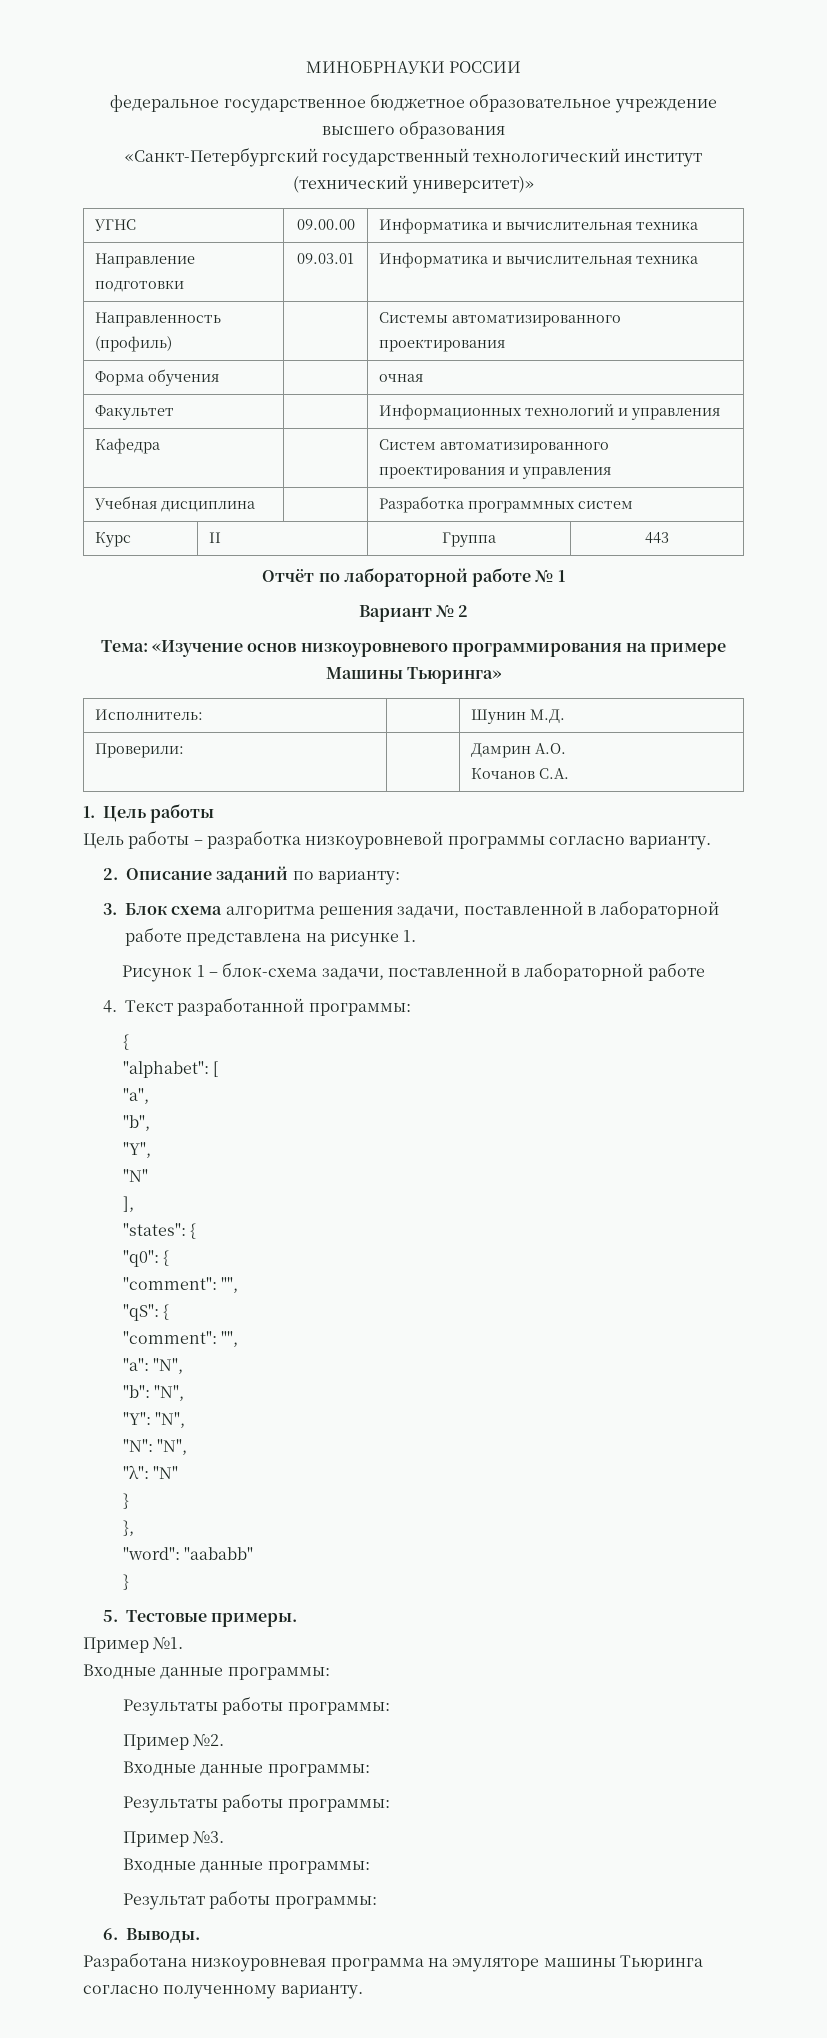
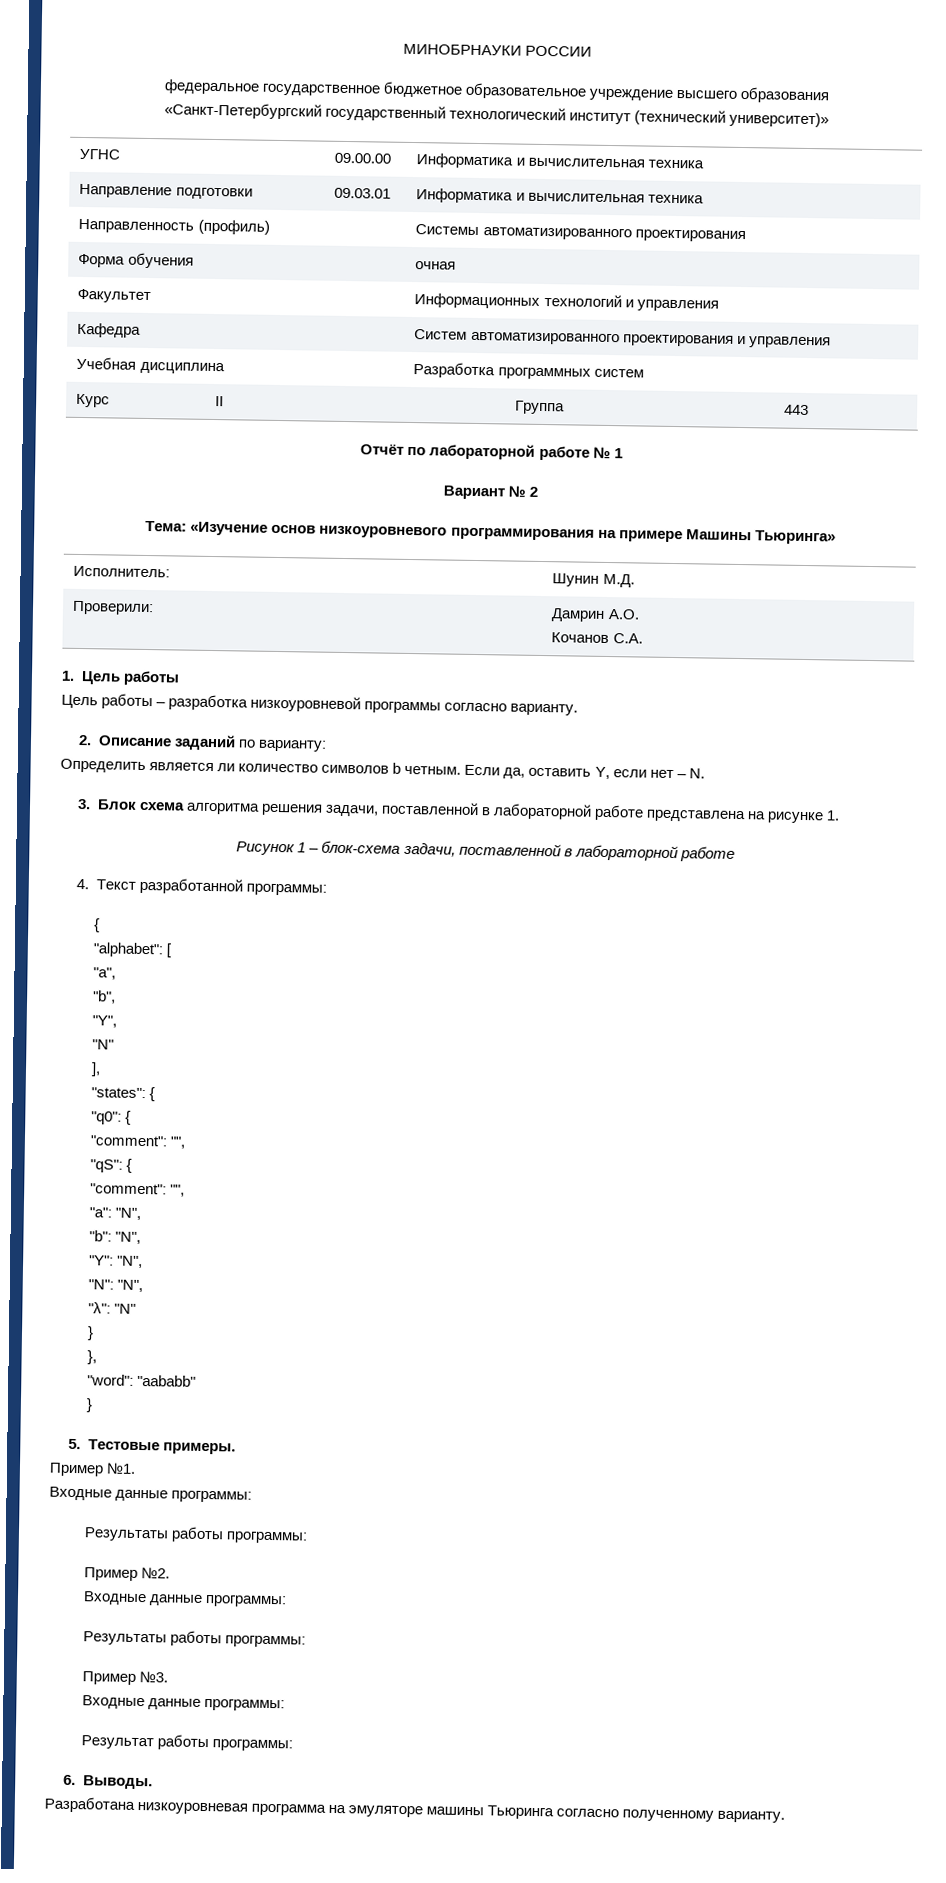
(400, 878) none -> [60,758,705,780] // Определить является ли количество символов b четным. Если да, оставить Y, если нет – N.

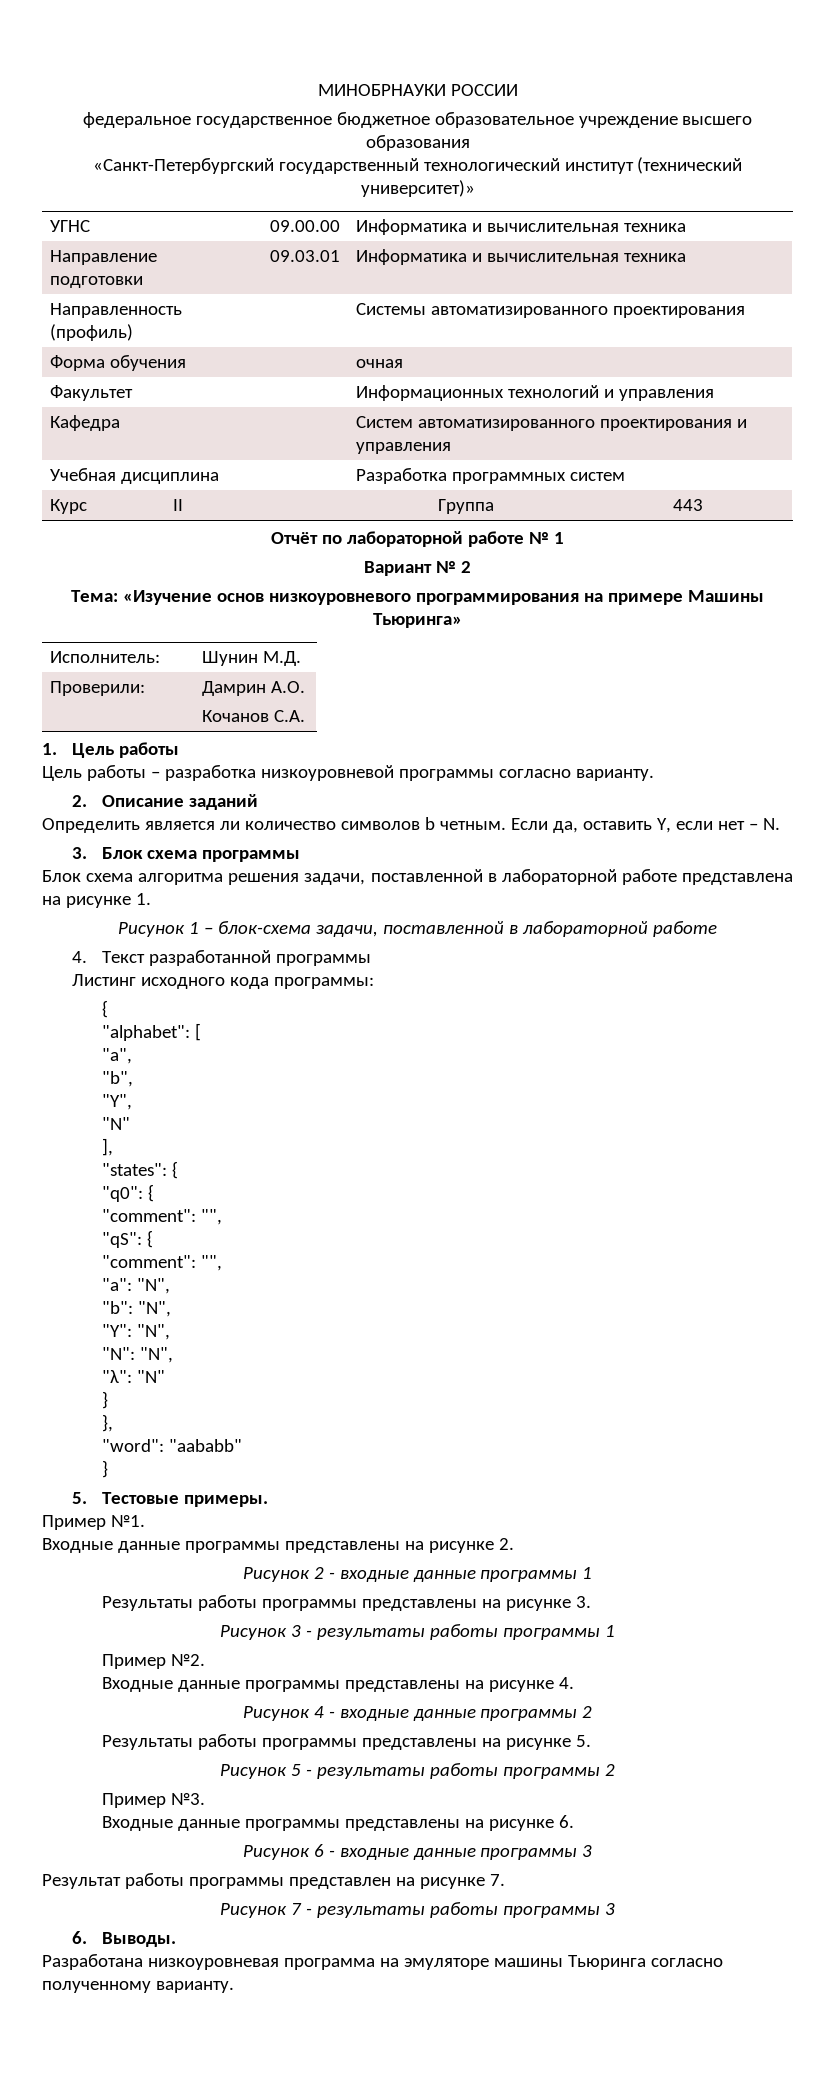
[237,739,327,752] по варианту: -> (258, 802) none
(185, 806) none -> [201,850,300,862] [42,870,134,882] программы // Блок схема
(243, 886) none -> [275,954,371,966] [71,974,269,989] программы // Листинг исходного кода
[171,1490,253,1503] [84,1526,309,1544] [84,1567,171,1581] [83,1591,288,1608] [83,1630,307,1648] [82,1671,169,1685] [82,1695,286,1712] [81,1734,294,1752] программы: // Результаты работы программы: // Пример №2. // Входные данные программы: // Результаты работы программы: // Пример №3. // Входные данные программы: // Результат работы программы: -> [184,1538,514,1553] [242,1567,593,1582] [101,1595,591,1611] [220,1624,615,1640] [101,1654,205,1669] [101,1677,574,1692] [242,1706,593,1721] [101,1734,591,1750] [220,1763,615,1779] [101,1793,205,1808] [101,1815,574,1831] [242,1844,593,1860] [42,1873,505,1889] [220,1902,615,1918] программы представлены на рисунке 2. // Рисунок 2 - входные данные программы 1 // Результаты работы программы представлены на рисунке 3. // Рисунок 3 - результаты работы программы 1 // Пример №2. // Входные данные программы представлены на рисунке 4. // Рисунок 4 - входные данные программы 2 // Результаты работы программы представлены на рисунке 5. // Рисунок 5 - результаты работы программы 2 // Пример №3. // Входные данные программы представлены на рисунке 6. // Рисунок 6 - входные данные программы 3 // Результат работы программы представлен на рисунке 7. // Рисунок 7 - результаты работы программы 3

